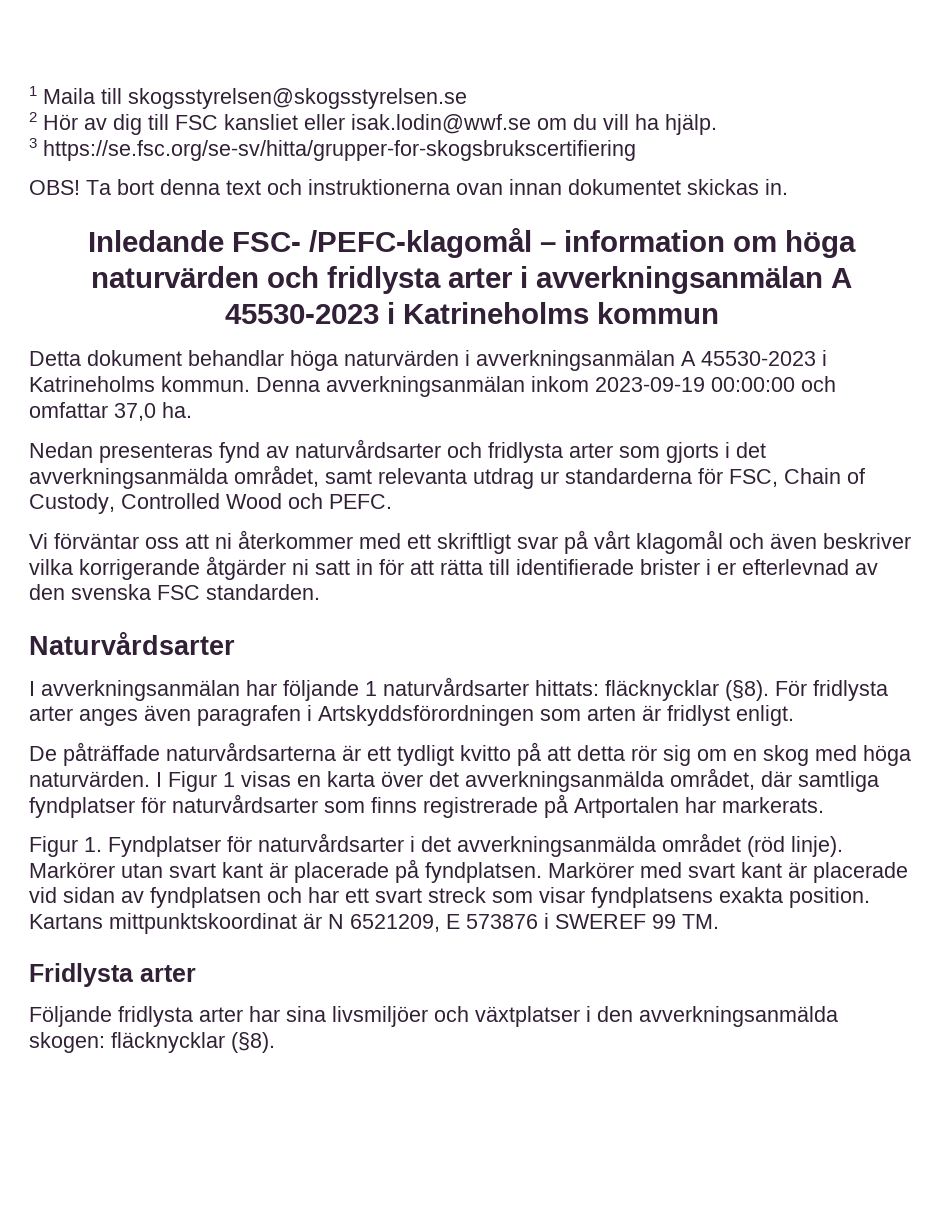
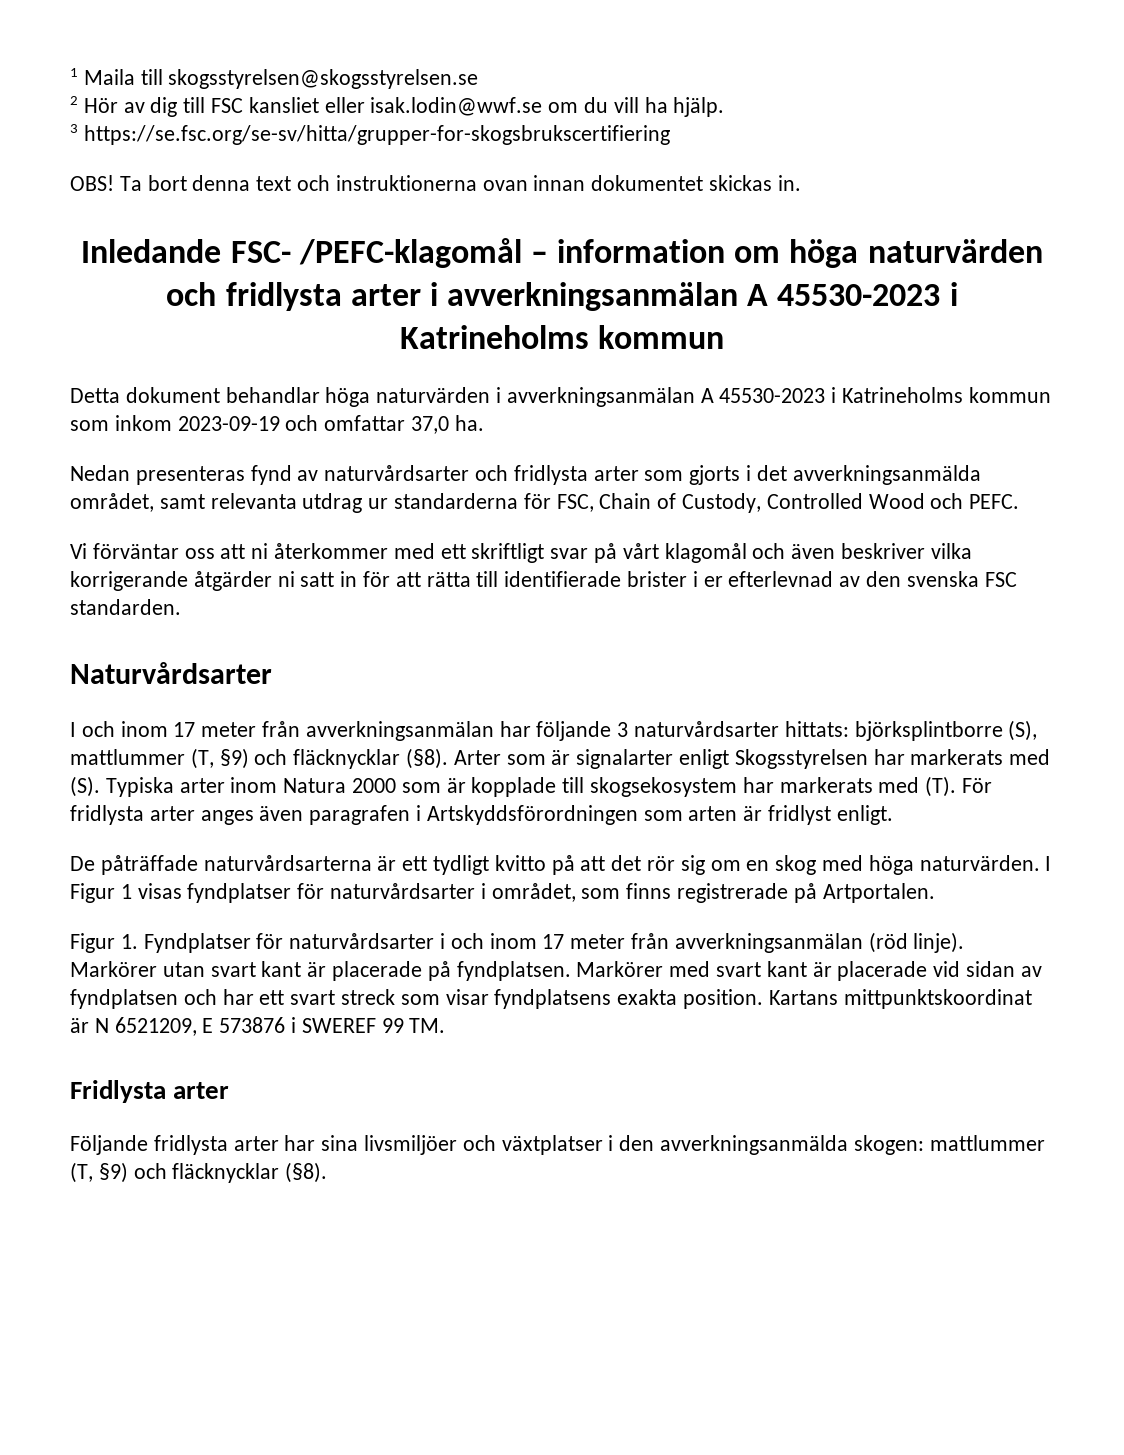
[161,376,525,397] kommun. Denna avverkningsanmälan -> [968,387,1051,403] [70,420,109,431] kommun som
[711,377,795,392] 00:00:00 -> (280, 423) none
(35, 688) none -> [81,721,301,737] och inom 17 meter från
[365,681,377,696] 1 -> [617,722,629,737] 3
[605,680,769,701] fläcknycklar (§8). -> [854,720,1038,741] [70,748,1051,769] [70,776,957,797] björksplintborre (S), mattlummer (T, §9) och fläcknycklar (§8). Arter som är signalarter enligt Skogsstyrelsen har markerats med (S). Typiska arter inom Natura 2000 som är kopplade till skogsekosystem har markerats med (T).
[577,745,625,761] detta -> [611,855,642,871] det
[297,768,879,792] en karta över det avverkningsanmälda området, där samtliga -> (182, 891) none
(318, 803) none -> [480,883,576,902] i området,
[574,797,824,818] Artportalen har markerats. -> [822,883,935,903] Artportalen.
[421,833,741,857] det avverkningsanmälda området -> [450,933,863,953] och inom 17 meter från avverkningsanmälan
(105, 1042) none -> [929,1135,1045,1151] [70,1162,167,1183] mattlummer (T, §9) och

